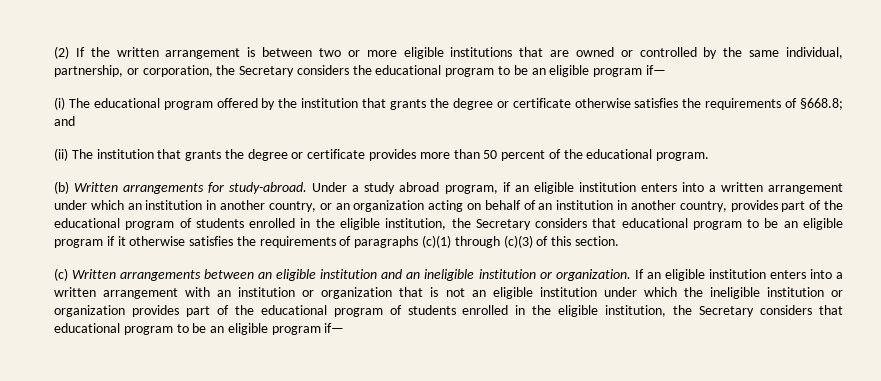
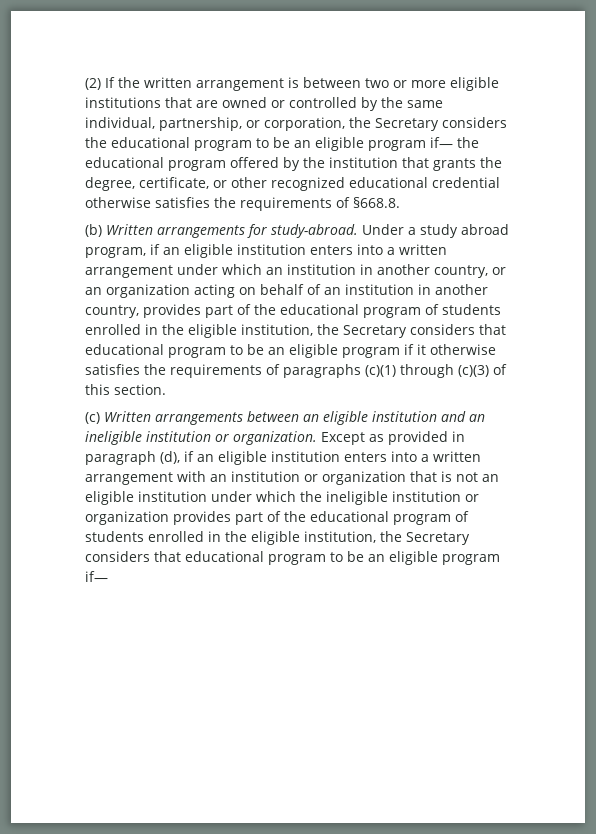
[54,97,90,110] // (i) The -> [457,137,479,148] the
[452,98,844,110] [54,116,75,126] [54,148,710,161] degree or certificate otherwise satisfies the requirements of §668.8; and // (ii) The institution that grants the degree or certificate provides more than 50 percent of the educational program. -> [85,177,500,191] [85,197,400,211] degree, certificate, or other recognized educational credential otherwise satisfies the requirements of §668.8.
[634,269,644,279] If -> [321,431,465,445] [85,451,194,465] Except as provided in paragraph (d), if

